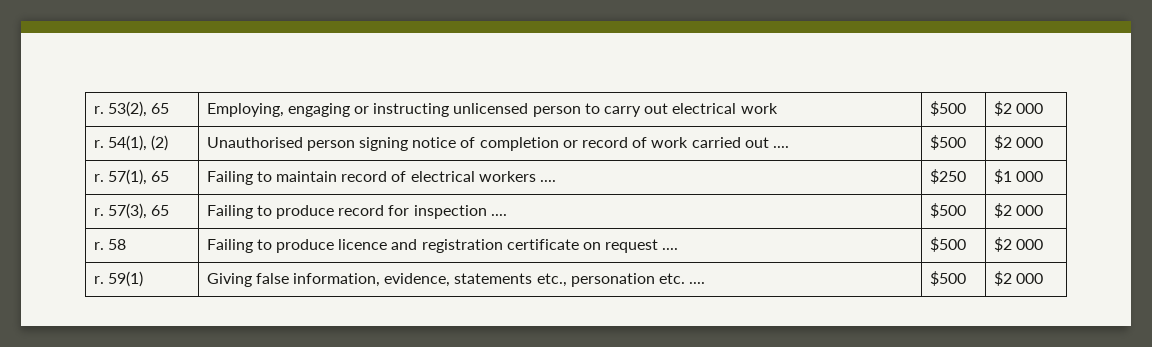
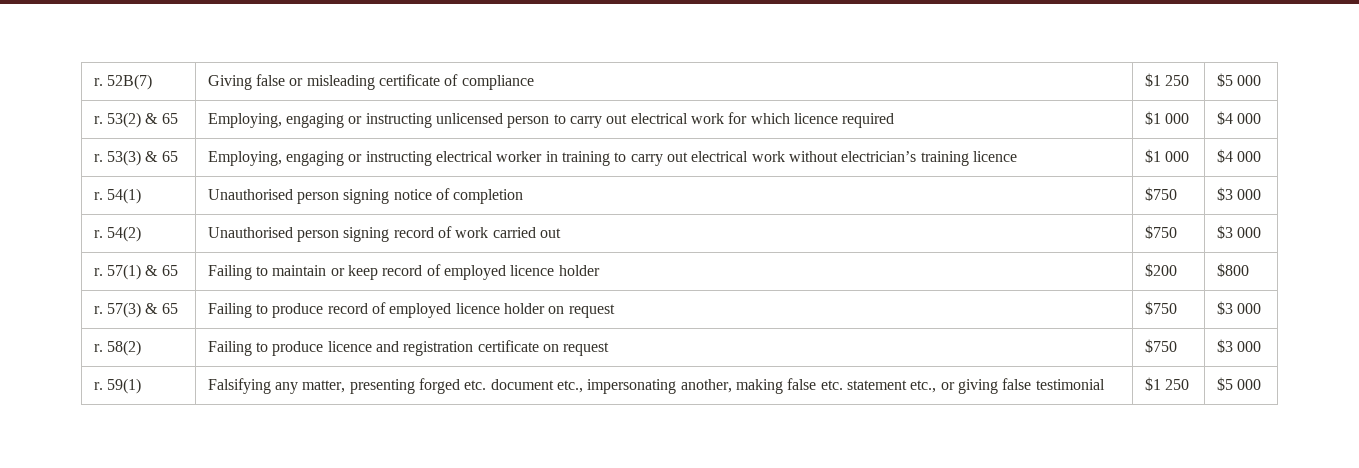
[93,101,147,117] r. 53(2), -> [93,74,153,90] [207,74,534,90] [1144,73,1190,87] [1216,73,1262,87] [93,112,159,128] r. 52B(7) | Giving false or misleading certificate of compliance | $1 250 | $5 000 // r. 53(2) &
[929,101,966,116] [993,101,1043,116] [93,135,169,151] | $500 | $2 000 // r. 54(1), (2) -> [728,112,895,128] [1144,111,1190,125] [1216,111,1262,125] [93,150,178,166] [207,151,1017,166] [1144,149,1190,163] [1216,149,1262,163] [93,188,142,204] for which licence required | $1 000 | $4 000 // r. 53(3) & 65 | Employing, engaging or instructing electrical worker in training to carry out electrical work without electrician’s training licence | $1 000 | $4 000 // r. 54(1)
[562,140,578,148] or -> [1144,187,1177,201] [1216,187,1262,201] [93,226,142,242] [207,227,390,242] | $750 | $3 000 // r. 54(2) | Unauthorised person signing
[772,146,789,148] [929,135,966,150] [993,135,1043,150] [93,169,147,185] .... | $500 | $2 000 // r. 57(1), -> [1144,225,1177,239] [1216,225,1262,239] [93,264,159,280] | $750 | $3 000 // r. 57(1) &
[341,171,556,182] [929,169,966,184] [993,169,1043,184] [93,203,147,219] record of electrical workers .... | $250 | $1 000 // r. 57(3), -> [330,264,600,280] [1144,263,1177,277] [1216,263,1249,277] [93,302,159,318] or keep record of employed licence holder | $200 | $800 // r. 57(3) &
[388,205,507,219] [929,203,966,218] [993,203,1043,218] [93,239,126,250] for inspection .... | $500 | $2 000 // r. 58 -> [372,302,615,318] [1144,301,1177,315] [1216,301,1262,315] [93,340,142,356] of employed licence holder on request | $750 | $3 000 // r. 58(2)
[662,248,679,250] [929,237,966,252] [993,237,1012,252] .... | $500 | $2 -> [1144,339,1177,353] [1216,339,1233,353] | $750 | $3
[206,273,706,287] [929,271,966,286] [993,271,1012,286] Giving false information, evidence, statements etc., personation etc. .... | $500 | $2 -> [207,378,1105,394] [1144,377,1190,391] [1216,377,1233,391] Falsifying any matter, presenting forged etc. document etc., impersonating another, making false etc. statement etc., or giving false testimonial | $1 250 | $5

